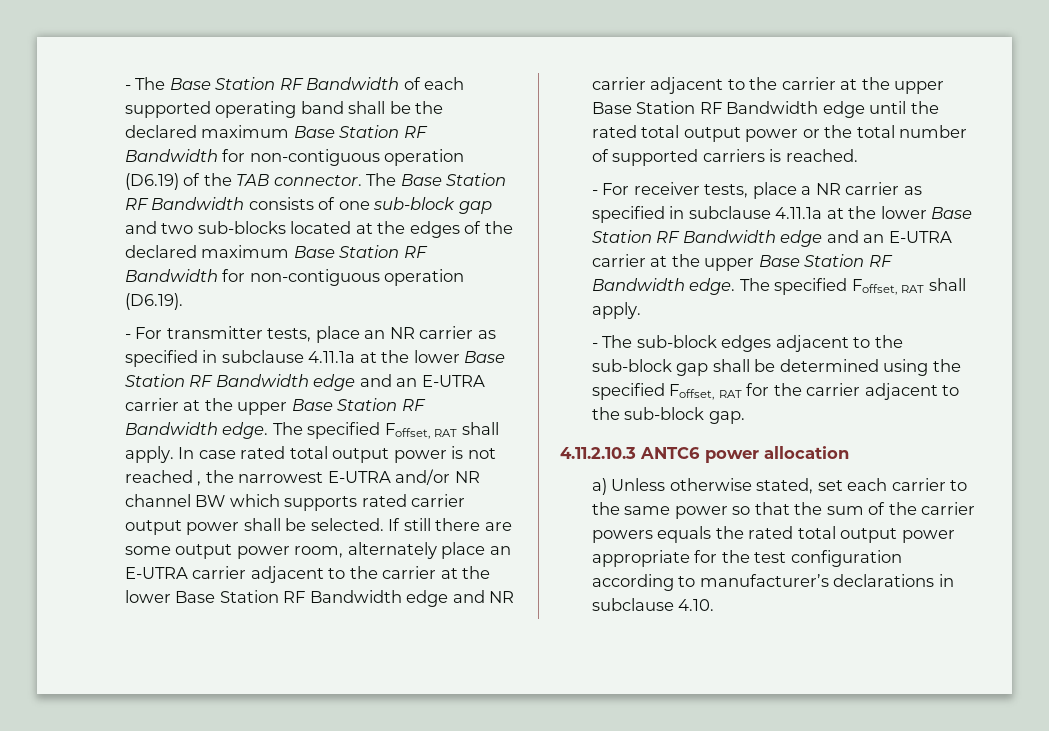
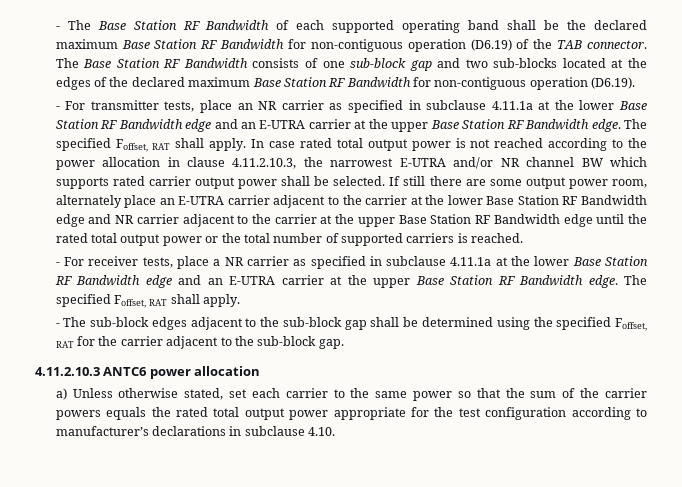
[197,481,202,486] , -> [548,138,647,151] [55,157,297,170] according to the power allocation in clause 4.11.2.10.3,

